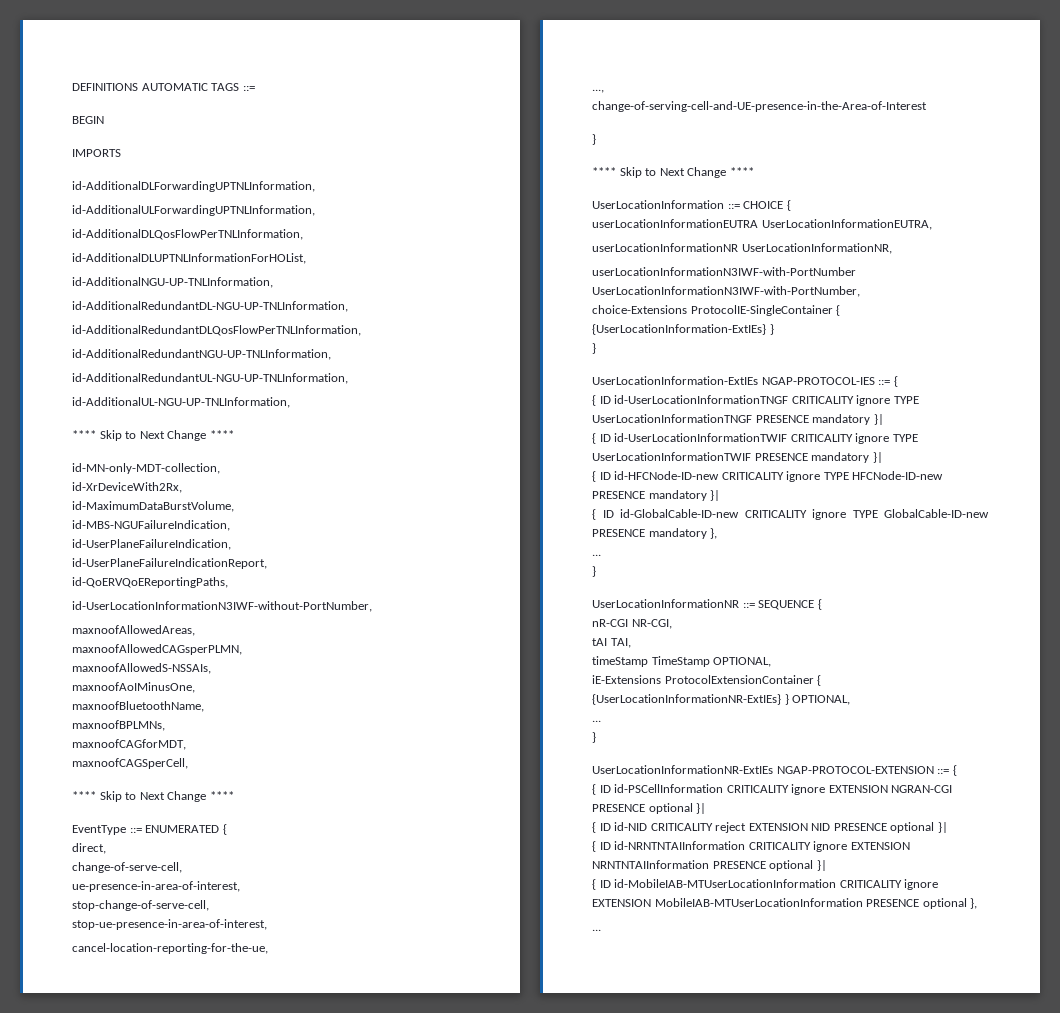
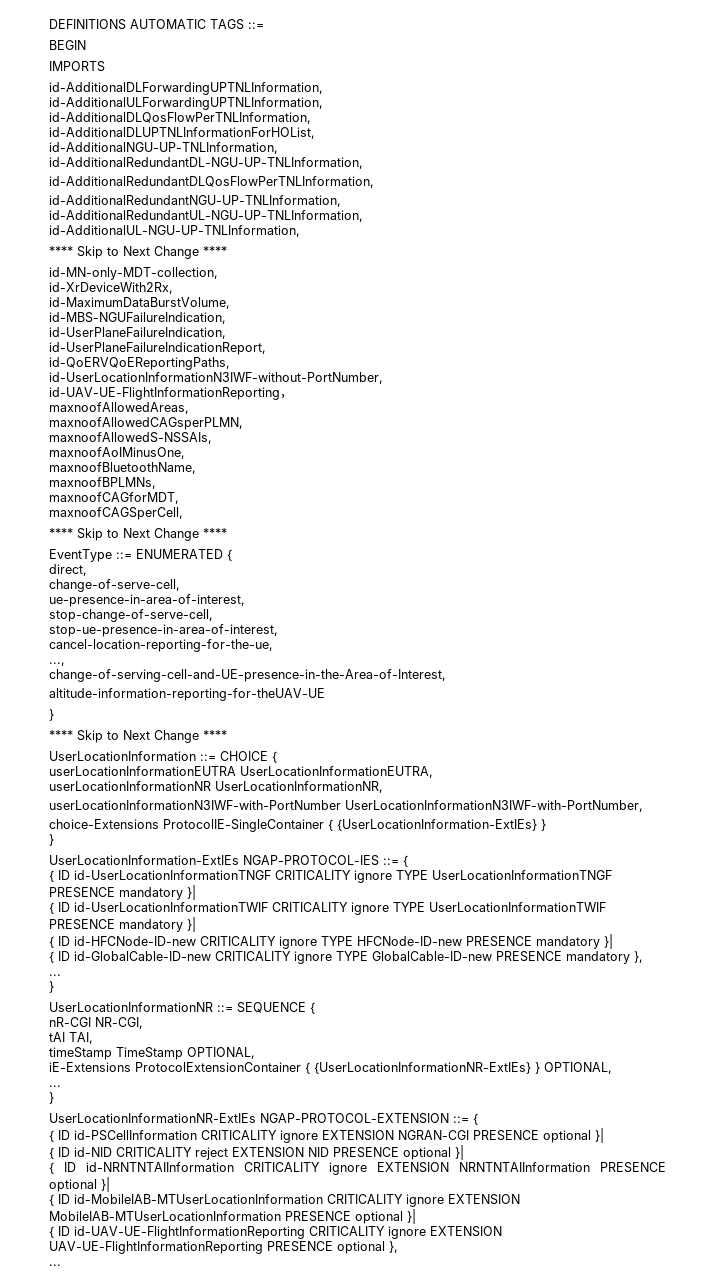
(372, 606) none -> [49,387,293,400] // id-UAV-UE-FlightInformationReporting，
[592,101,927,112] change-of-serving-cell-and-UE-presence-in-the-Area-of-Interest -> [49,669,446,682] [49,688,325,701] change-of-serving-cell-and-UE-presence-in-the-Area-of-Interest, // altitude-information-reporting-for-theUAV-UE
(967, 903) none -> [407,1209,416,1224] [49,1226,502,1239] [49,1241,385,1254] }| // { ID id-UAV-UE-FlightInformationReporting CRITICALITY ignore EXTENSION UAV-UE-FlightInformationReporting PRESENCE optional

